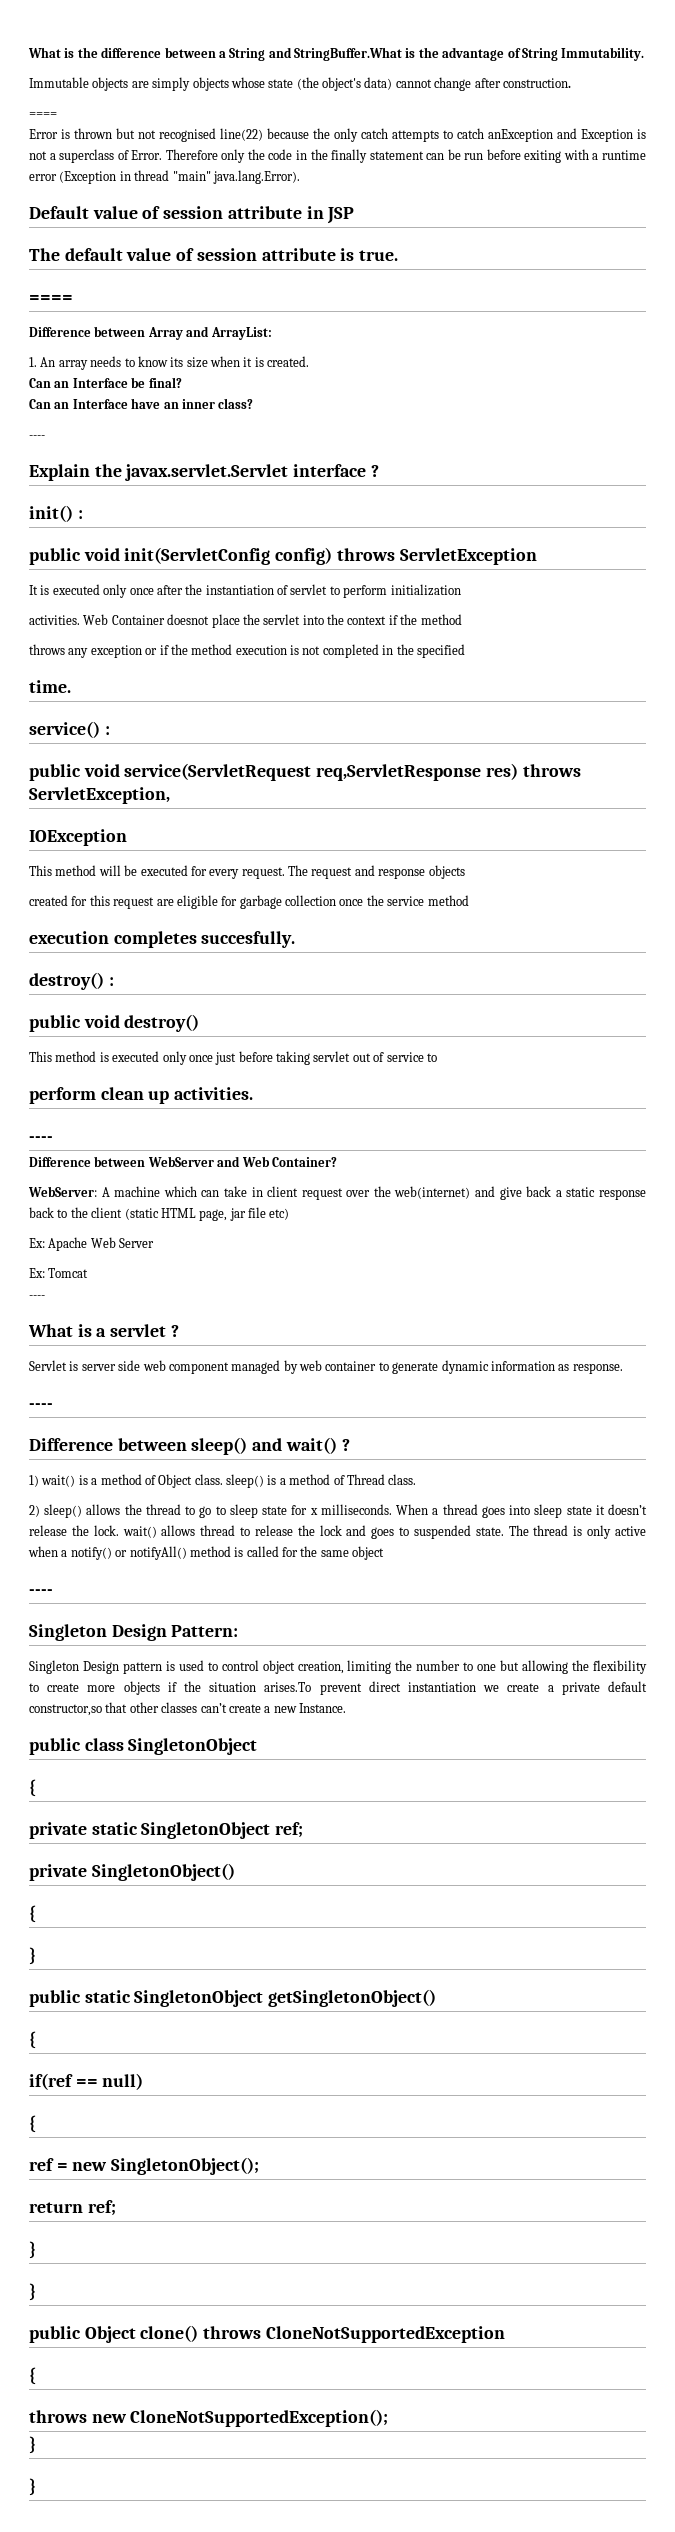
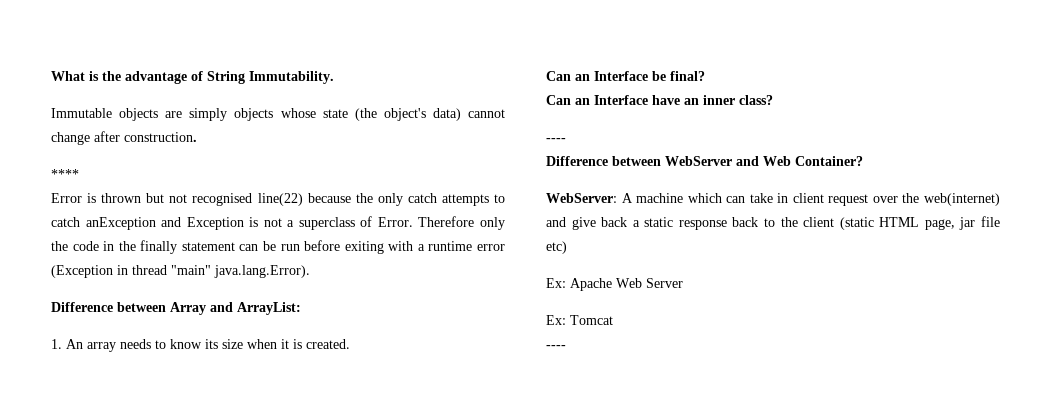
[101,47,439,61] difference between a String and StringBuffer.What is the -> (121, 76) none
[29,112,57,118] ==== -> [51,169,79,179] ****
[29,206,355,224] [29,248,399,261] [29,295,73,303] // Default value of session attribute in JSP // The default value of session attribute is true. // ==== -> (310, 271) none
[29,464,379,481] [29,505,83,522] [29,547,537,565] [29,584,461,598] [29,614,462,628] [29,644,465,658] [29,680,71,693] [29,721,110,738] [29,763,581,781] [29,787,170,804] [29,829,127,846] [29,865,465,879] [29,895,469,909] [29,931,296,948] [29,972,114,990] [29,1014,200,1032] [29,1051,437,1065] [29,1087,254,1104] [29,1136,53,1142] // Explain the javax.servlet.Servlet interface ? // init() : // public void init(ServletConfig config) throws ServletException // It is executed only once after the instantiation of servlet to perform initialization // activities. Web Container doesnot place the servlet into the context if the method // throws any exception or if the method execution is not completed in the specified // time. // service() : // public void service(ServletRequest req,ServletResponse res) throws ServletException, // IOException // This method will be executed for every request. The request and response objects // created for this request are eligible for garbage collection once the service method // execution completes succesfully. // destroy() : // public void destroy() // This method is executed only once just before taking servlet out of service to // perform clean up activities. // ---- -> (566, 140) none
[28,1324,179,1337] [29,1360,623,1374] [29,1403,53,1409] [29,1437,350,1455] [29,1474,417,1488] [29,1504,647,1518] [29,1525,647,1539] [28,1546,385,1560] [29,1589,53,1595] [29,1624,239,1641] [29,1660,647,1674] [29,1681,647,1695] [29,1702,346,1716] [29,1738,258,1755] [29,1779,36,1797] [29,1822,304,1839] [29,1863,235,1881] [29,1905,36,1923] [29,1947,36,1965] [29,1989,437,2007] [29,2031,36,2049] [29,2073,144,2090] [29,2115,36,2133] [29,2157,260,2175] [29,2200,116,2216] [29,2241,36,2259] [29,2283,36,2301] [29,2325,505,2343] [29,2367,36,2385] [29,2409,389,2427] [29,2436,36,2454] [29,2478,36,2496] // What is a servlet ? // Servlet is server side web component managed by web container to generate dynamic information as response. // ---- // Difference between sleep() and wait() ? // 1) wait() is a method of Object class. sleep() is a method of Thread class. // 2) sleep() allows the thread to go to sleep state for x milliseconds. When a thread goes into sleep state it doesn’t release the lock. wait() allows thread to release the lock and goes to suspended state. The thread is only active when a notify() or notifyAll() method is called for the same object // ---- // Singleton Design Pattern: // Singleton Design pattern is used to control object creation, limiting the number to one but allowing the flexibility to create more objects if the situation arises.To prevent direct instantiation we create a private default constructor,so that other classes can’t create a new Instance. // public class SingletonObject // { // private static SingletonObject ref; // private SingletonObject() // { // } // public static SingletonObject getSingletonObject() // { // if(ref == null) // { // ref = new SingletonObject(); // return ref; // } // } // public Object clone() throws CloneNotSupportedException // { // throws new CloneNotSupportedException(); // } // } -> (566, 347) none

